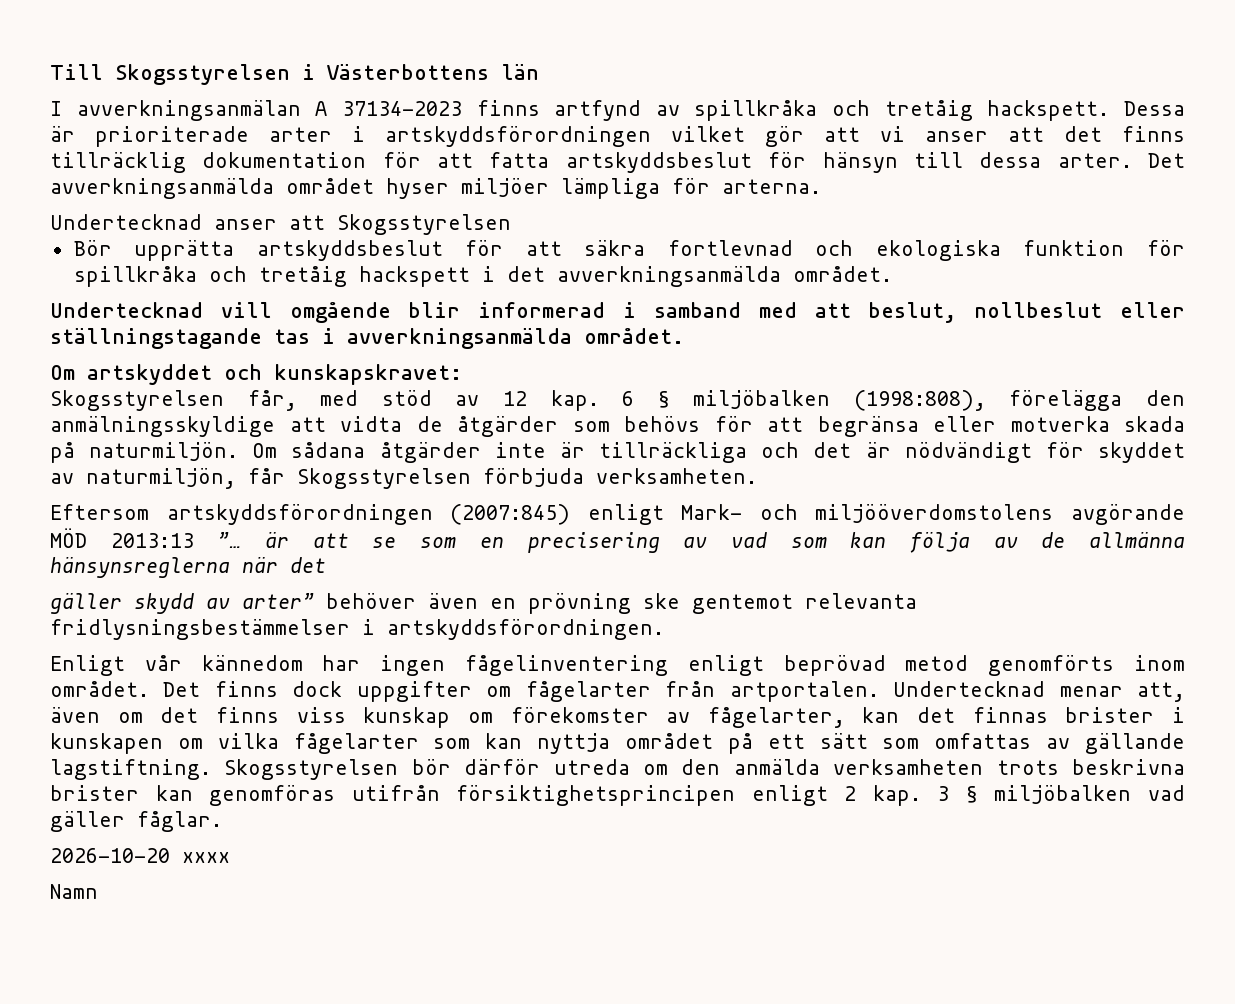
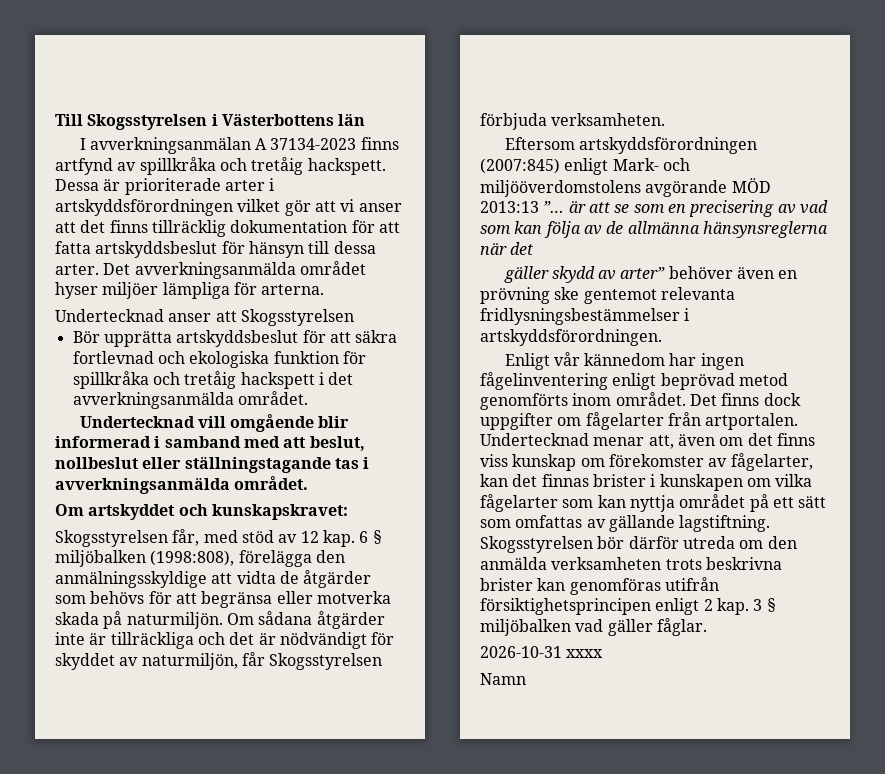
[50,848,170,863] 2026-10-20 -> [480,646,562,658] 2026-10-31

